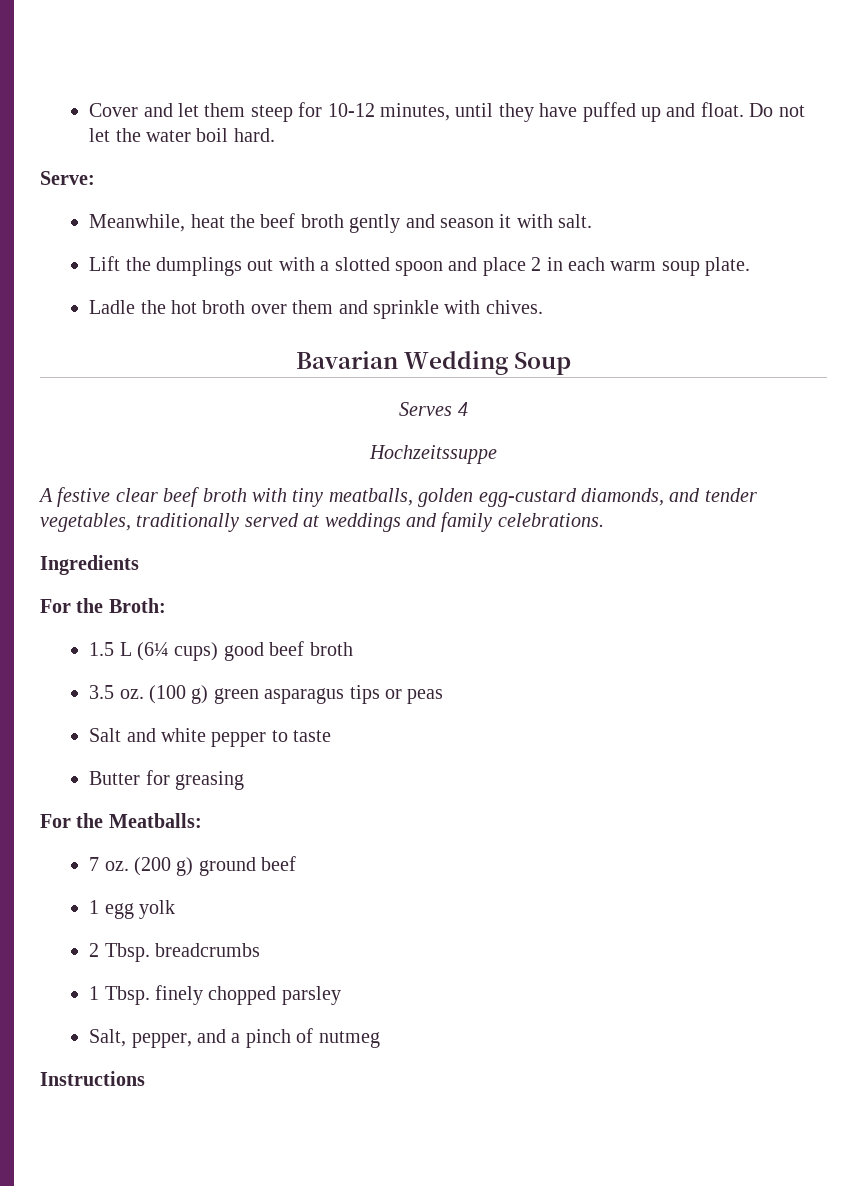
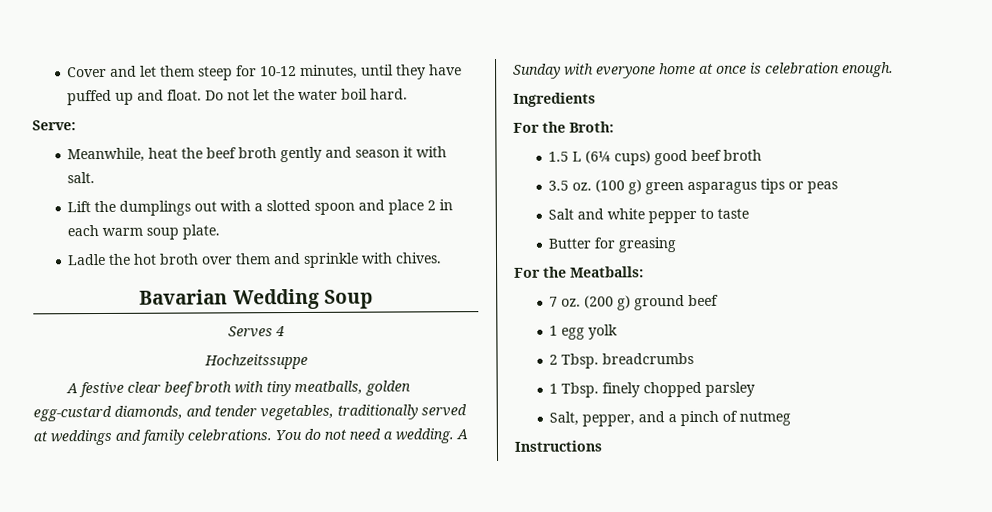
(604, 520) none -> [275,428,468,444] [513,61,894,79] You do not need a wedding. A Sunday with everyone home at once is celebration enough.

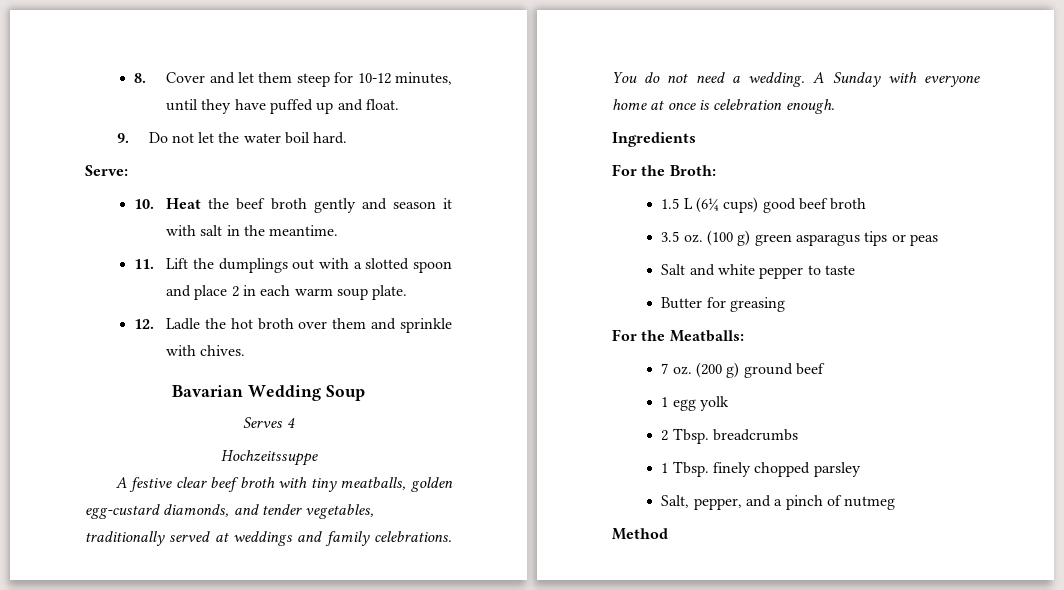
(67, 72) none -> [134,73,147,83] 8.
(203, 95) none -> [116,133,129,143] // 9.
[67,147,179,163] Meanwhile, heat -> [134,198,202,209] 10. Heat
[67,172,96,184] salt. // -> [200,225,339,236] [134,259,155,269] salt in the meantime. // 11.
(221, 232) none -> [134,319,155,329] 12.
[514,440,602,452] Instructions -> [612,528,668,540] Method

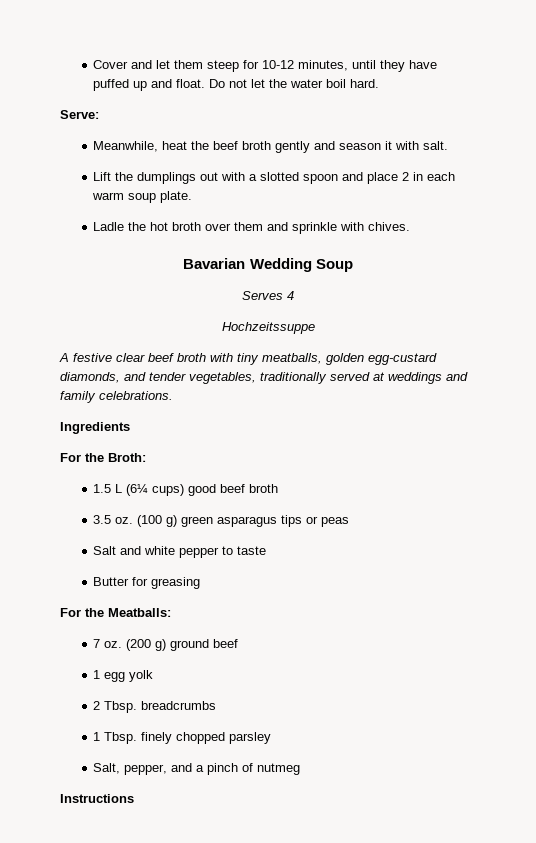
[134,73,147,83] 8. -> (93, 64) none
[116,133,129,143] // 9. -> (206, 83) none
[134,198,202,209] 10. Heat -> [93,141,188,152] Meanwhile, heat
[200,225,339,236] [134,259,155,269] salt in the meantime. // 11. -> [423,141,449,150] salt. //
[134,319,155,329] 12. -> (193, 197) none
[612,72,980,87] [612,99,835,114] You do not need a wedding. A Sunday with everyone home at once is celebration enough. -> (173, 395) none
[612,528,668,540] Method -> [60,794,134,803] Instructions

